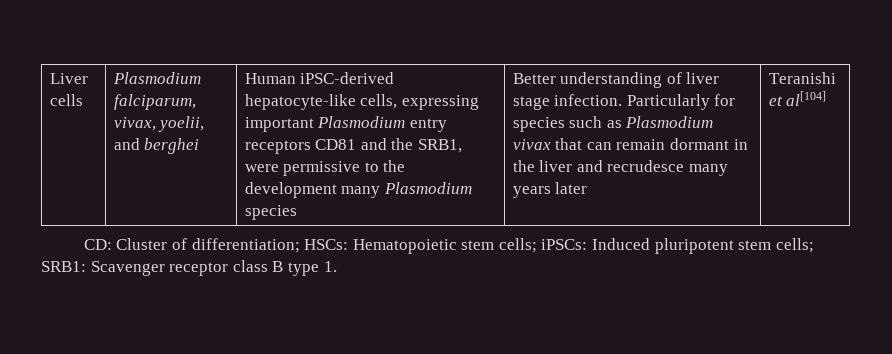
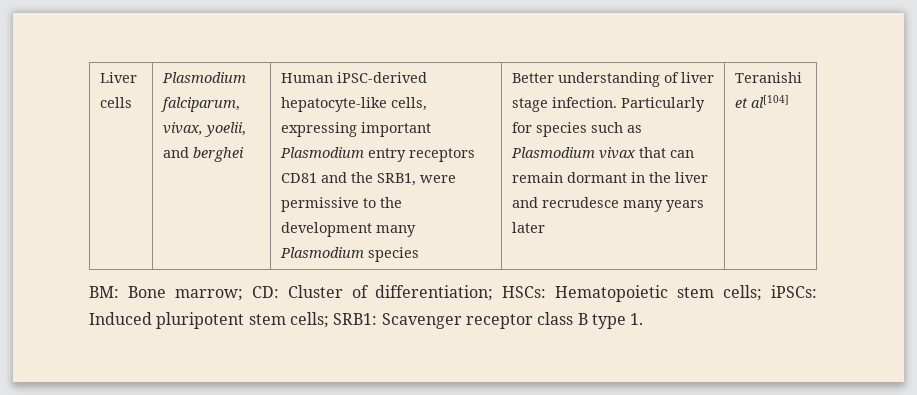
(827, 98) none -> [89,286,243,301] BM: Bone marrow;

